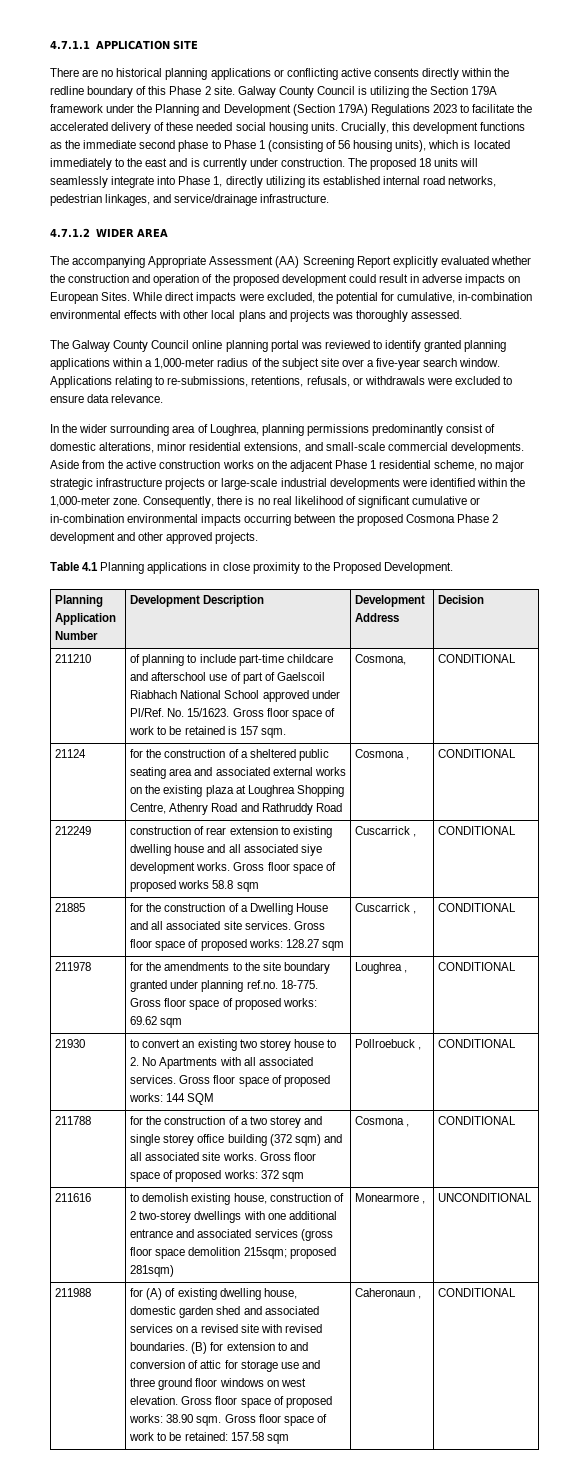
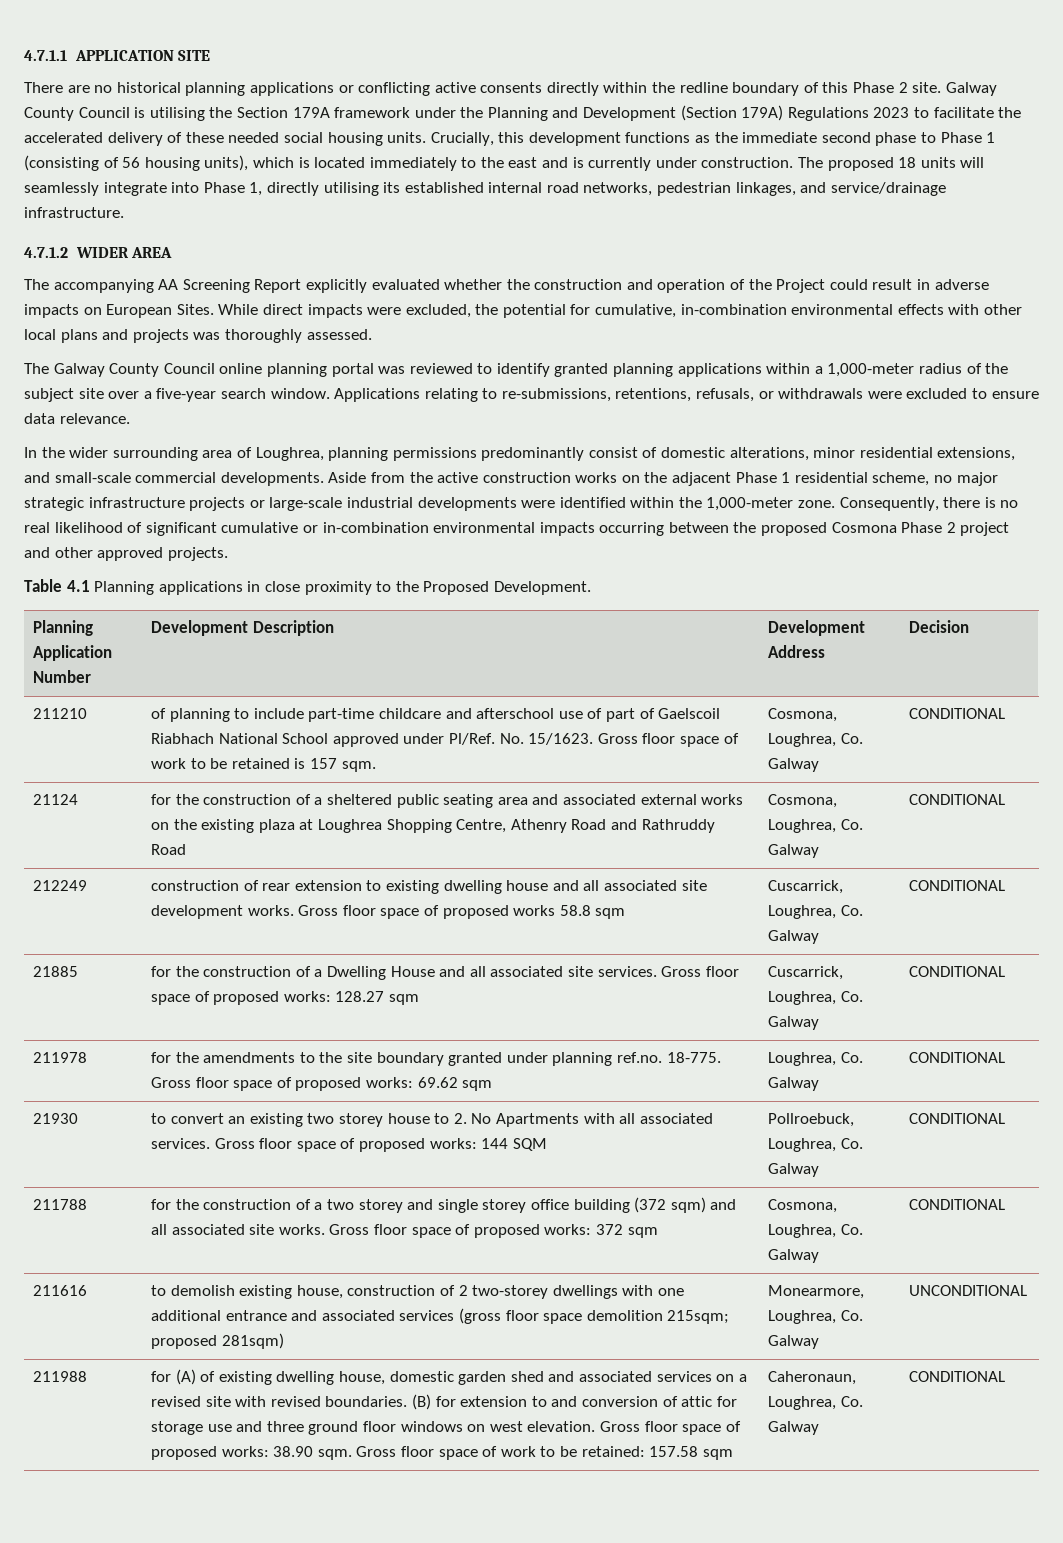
[370,86,410,98] utilizing -> [149,107,205,121] utilising
[265,176,305,188] utilizing -> [323,182,379,196] utilising
[148,256,300,268] Appropriate Assessment (AA) -> [158,279,179,290] AA
[232,274,347,286] proposed development -> [776,279,826,293] Project
[50,532,115,544] development -> [960,522,1010,536] project
(407, 659) none -> [768,733,863,747] [768,758,820,772] Loughrea, Co. Galway
[355,749,410,760] Cosmona , -> [768,794,838,808] [768,819,863,833] [768,844,820,858] Cosmona, Loughrea, Co. Galway
[300,844,322,856] siye -> [681,880,707,891] site
[355,826,417,837] Cuscarrick , -> [768,880,844,894] [768,905,863,919] [768,930,820,944] Cuscarrick, Loughrea, Co. Galway
[355,903,417,914] Cuscarrick , -> [768,966,844,980] [768,991,863,1005] [768,1016,820,1030] Cuscarrick, Loughrea, Co. Galway
[355,962,408,974] Loughrea , -> [768,1052,863,1066] [768,1077,820,1091] Loughrea, Co. Galway
[355,1039,422,1050] Pollroebuck , -> [768,1113,855,1127] [768,1138,863,1152] [768,1163,820,1177] Pollroebuck, Loughrea, Co. Galway
[355,1116,410,1127] Cosmona , -> [768,1199,838,1213] [768,1224,863,1238] [768,1249,820,1263] Cosmona, Loughrea, Co. Galway
[355,1193,426,1204] Monearmore , -> [768,1285,865,1299] [768,1310,863,1324] [768,1335,820,1349] Monearmore, Loughrea, Co. Galway
[355,1288,422,1299] Caheronaun , -> [768,1371,857,1385] [768,1396,863,1410] [768,1421,820,1435] Caheronaun, Loughrea, Co. Galway

